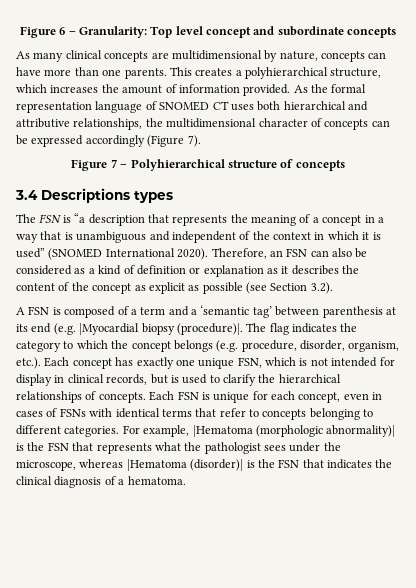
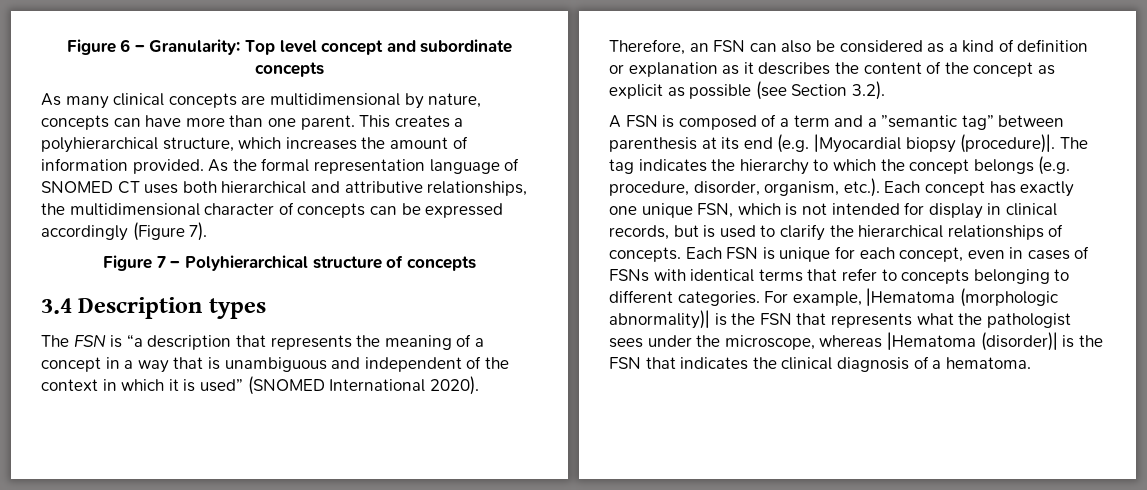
[124,68,167,79] parents. -> [300,115,355,130] parent.
[41,188,130,203] Descriptions -> [78,297,203,319] Description
[200,305,272,318] ‘semantic tag’ -> [881,115,994,130] ”semantic tag”
[269,323,358,335] [16,341,61,352] flag indicates the category -> [609,159,809,175] tag indicates the hierarchy

